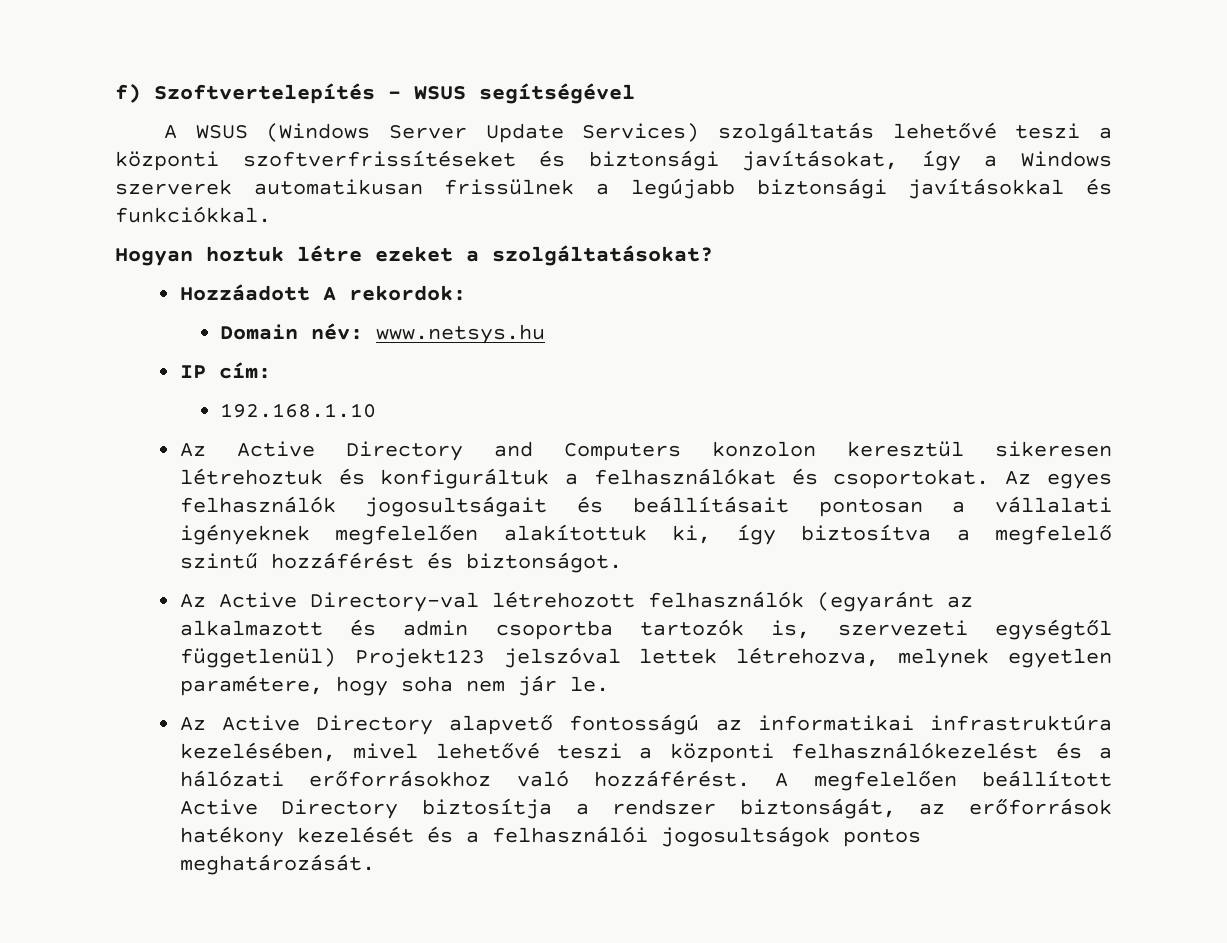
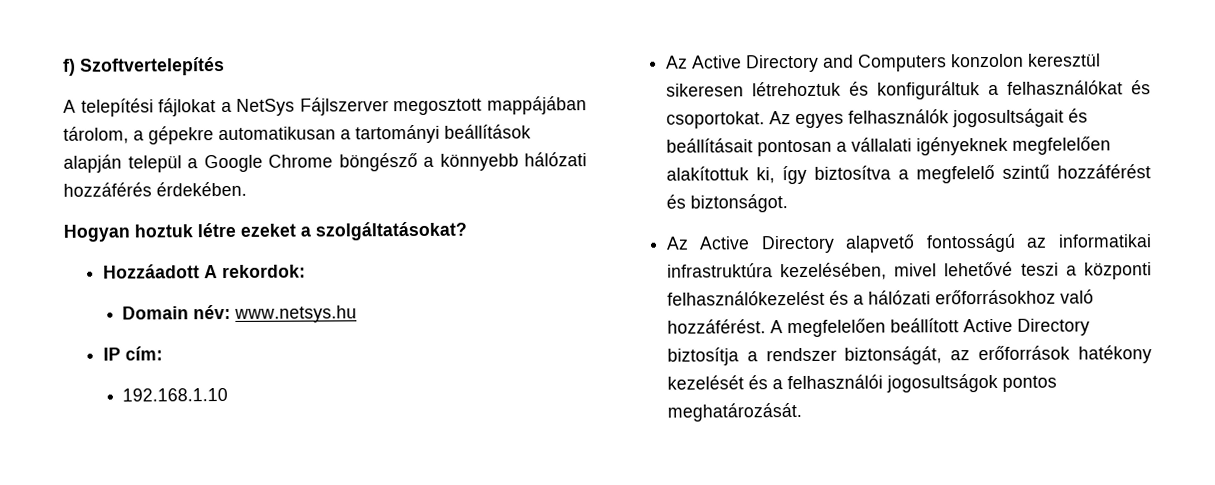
[388,83,635,104] [164,122,1112,143] [115,150,1112,171] [115,178,1112,199] [115,206,271,223] – WSUS segítségével // A WSUS (Windows Server Update Services) szolgáltatás lehetővé teszi a központi szoftverfrissítéseket és biztonsági javításokat, így a Windows szerverek automatikusan frissülnek a legújabb biztonsági javításokkal és funkciókkal. -> [63,96,587,117] [63,124,531,145] [63,152,587,173] [63,181,247,197] // A telepítési fájlokat a NetSys Fájlszerver megosztott mappájában tárolom, a gépekre automatikusan a tartományi beállítások alapján települ a Google Chrome böngésző a könnyebb hálózati hozzáférés érdekében.
[179,591,973,612] [179,619,1112,640] [179,647,1112,668] [179,675,609,696] // Az Active Directory-val létrehozott felhasználók (egyaránt az alkalmazott és admin csoportba tartozók is, szervezeti egységtől függetlenül) Projekt123 jelszóval lettek létrehozva, melynek egyetlen paramétere, hogy soha nem jár le. -> (788, 203) none

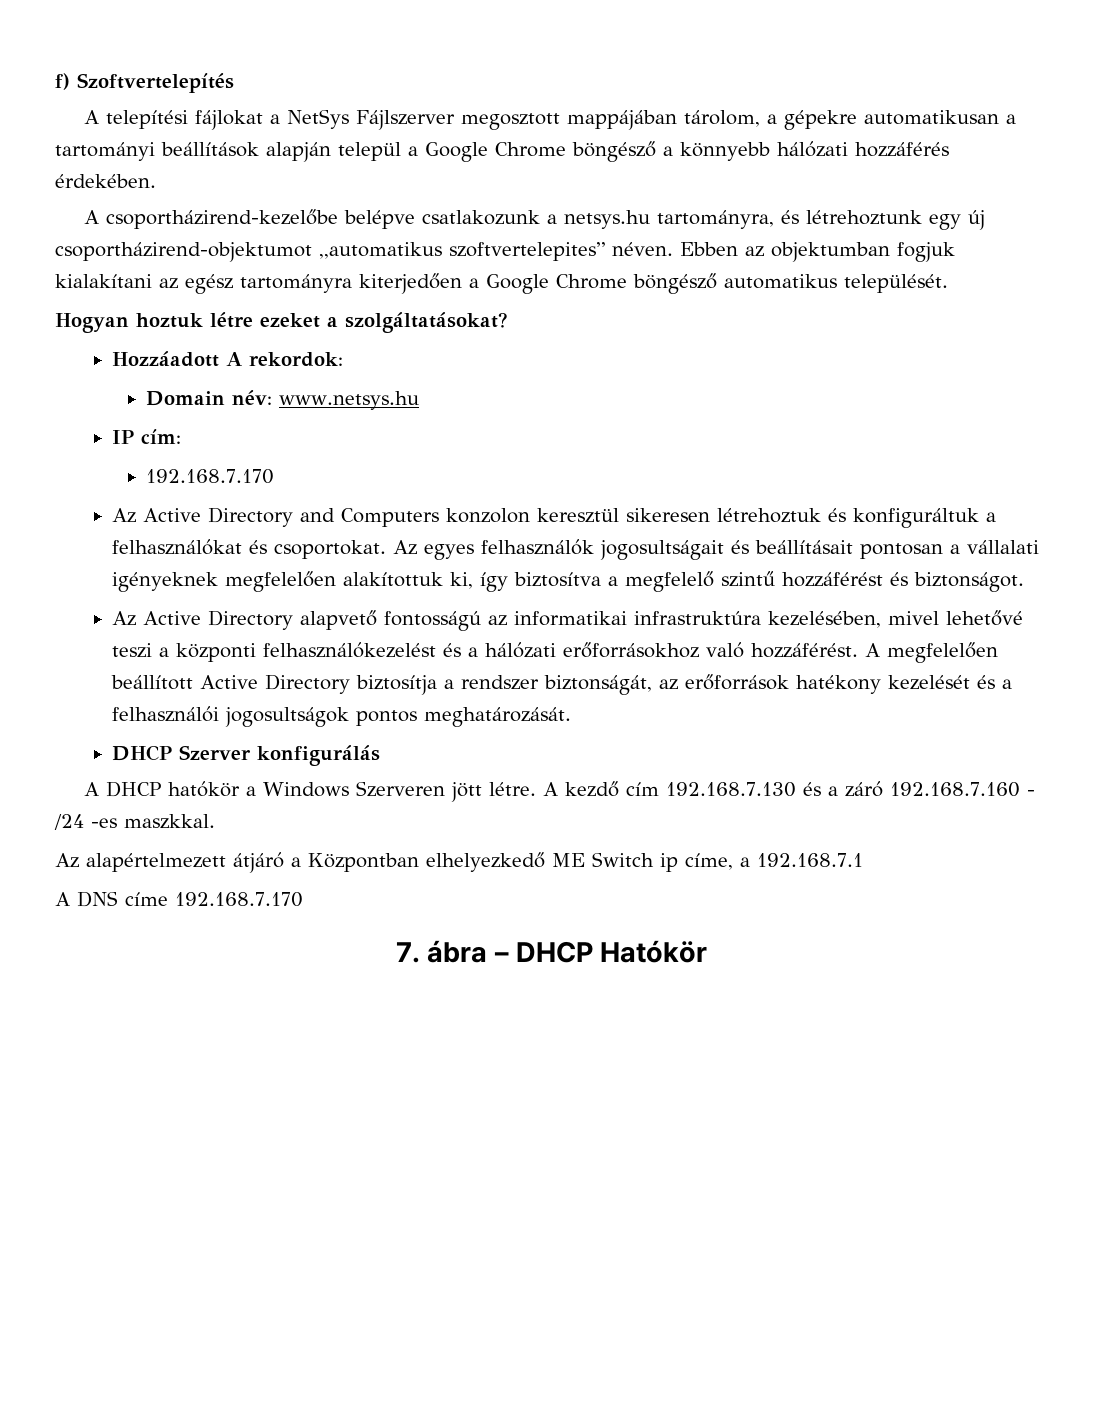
(247, 189) none -> [83,209,985,230] [55,242,955,262] [55,273,948,294] // A csoportházirend-kezelőbe belépve csatlakozunk a netsys.hu tartományra, és létrehoztunk egy új csoportházirend-objektumot ,,automatikus szoftvertelepites” néven. Ebben az objektumban fogjuk kialakítani az egész tartományra kiterjedően a Google Chrome böngésző automatikus települését.
[122,387,229,402] 192.168.1.10 -> [146,469,275,484] 192.168.7.170
(802, 412) none -> [112,745,381,766] [83,781,1035,802] [54,814,215,830] [55,852,863,873] [55,891,303,907] [395,940,708,963] // DHCP Szerver konfigurálás // A DHCP hatókör a Windows Szerveren jött létre. A kezdő cím 192.168.7.130 és a záró 192.168.7.160 - /24 -es maszkkal. // Az alapértelmezett átjáró a Központban elhelyezkedő ME Switch ip címe, a 192.168.7.1 // A DNS címe 192.168.7.170 // 7. ábra – DHCP Hatókör

